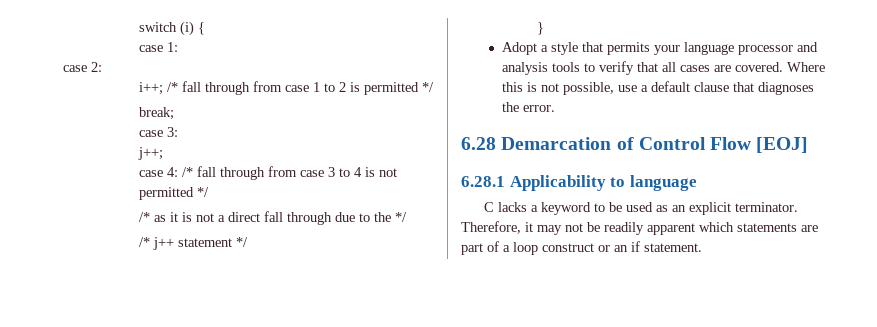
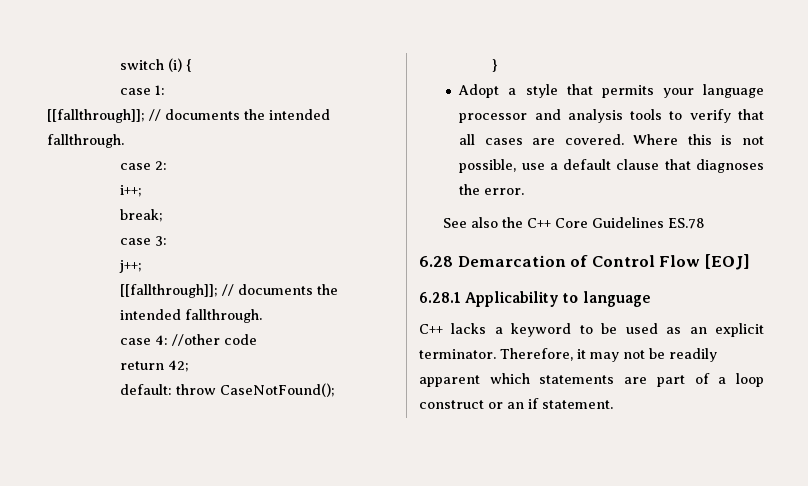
[63,62,102,72] [138,81,434,95] [138,107,174,120] [138,127,178,137] [137,147,163,160] [138,166,397,180] [138,187,209,200] [138,211,407,225] [138,237,248,250] case 2: // i++; /* fall through from case 1 to 2 is permitted */ // break; // case 3: // j++; // case 4: /* fall through from case 3 to 4 is not permitted */ // /* as it is not a direct fall through due to the */ // /* j++ statement */ -> [47,109,330,123] [47,134,124,148] [120,161,168,170] [120,185,143,197] [120,209,164,222] [120,236,168,246] [119,260,143,273] [120,284,339,298] [120,309,263,323] [120,334,258,346] [120,360,190,372] [120,383,336,397] [[fallthrough]]; // documents the intended fallthrough. // case 2: // i++; // break; // case 3: // j++; // [[fallthrough]]; // documents the intended fallthrough. // case 4: //other code // return 42; // default: throw CaseNotFound();
(556, 108) none -> [443,217,706,229] // See also the C++ Core Guidelines ES.78
[484,202,495,212] C -> [419,324,443,334] C++

